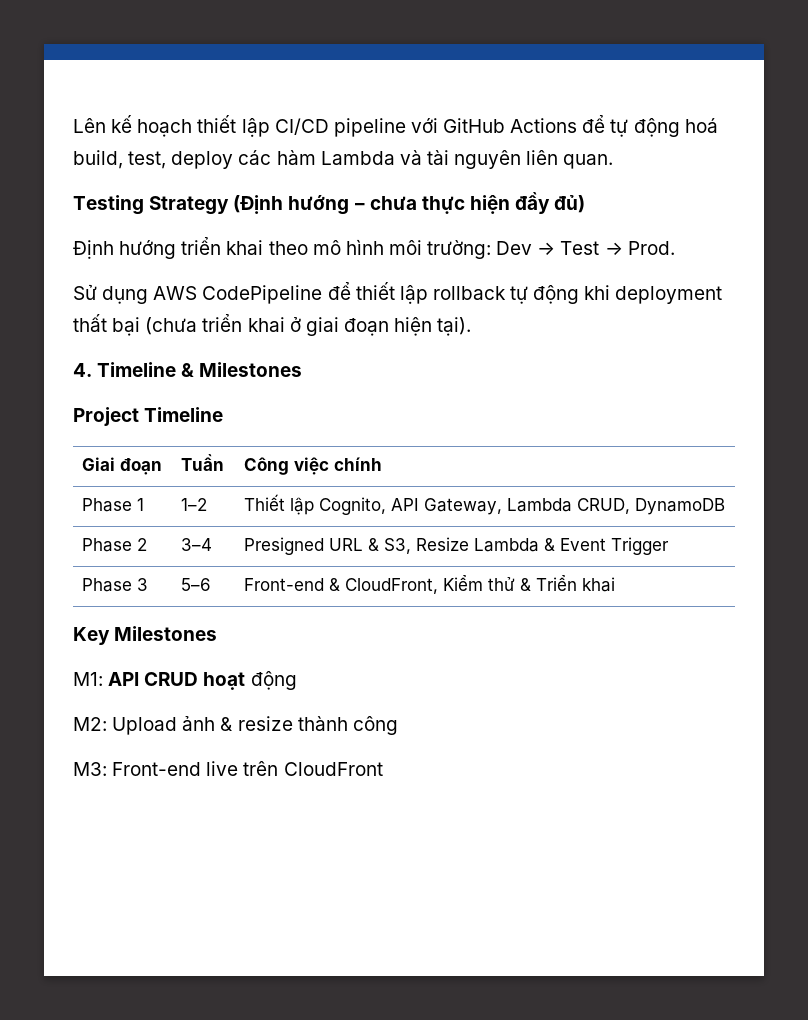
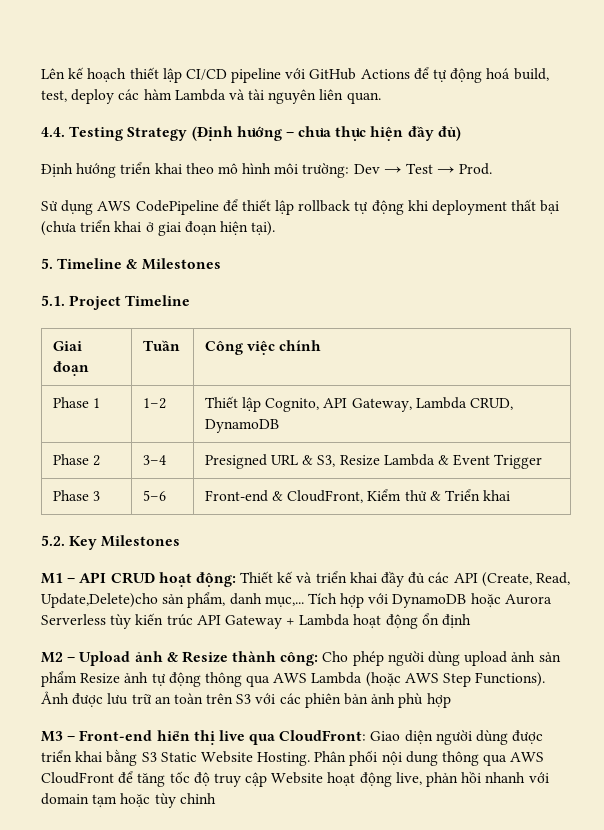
(614, 161) none -> [41,127,65,137] 4.4.
[73,363,92,377] 4. -> [41,258,53,269] 5.
(303, 369) none -> [41,295,65,306] 5.1.
(616, 584) none -> [41,535,65,546] 5.2.
[73,672,103,686] M1: -> [41,573,76,584] M1 –
[250,671,297,690] [73,716,398,735] [73,761,383,776] động // M2: Upload ảnh & resize thành công // M3: Front-end live trên CloudFront -> [195,571,570,587] [41,592,552,608] [41,613,472,629] [41,651,561,666] [41,671,546,687] [41,691,451,708] [41,730,544,745] [41,749,545,766] [41,771,549,787] [41,793,216,808] động: Thiết kế và triển khai đầy đủ các API (Create, Read, Update,Delete)cho sản phẩm, danh mục,... Tích hợp với DynamoDB hoặc Aurora Serverless tùy kiến trúc API Gateway + Lambda hoạt động ổn định // M2 – Upload ảnh & Resize thành công: Cho phép người dùng upload ảnh sản phẩm Resize ảnh tự động thông qua AWS Lambda (hoặc AWS Step Functions). Ảnh được lưu trữ an toàn trên S3 với các phiên bản ảnh phù hợp // M3 – Front-end hiển thị live qua CloudFront: Giao diện người dùng được triển khai bằng S3 Static Website Hosting. Phân phối nội dung thông qua AWS CloudFront để tăng tốc độ truy cập Website hoạt động live, phản hồi nhanh với domain tạm hoặc tùy chỉnh

